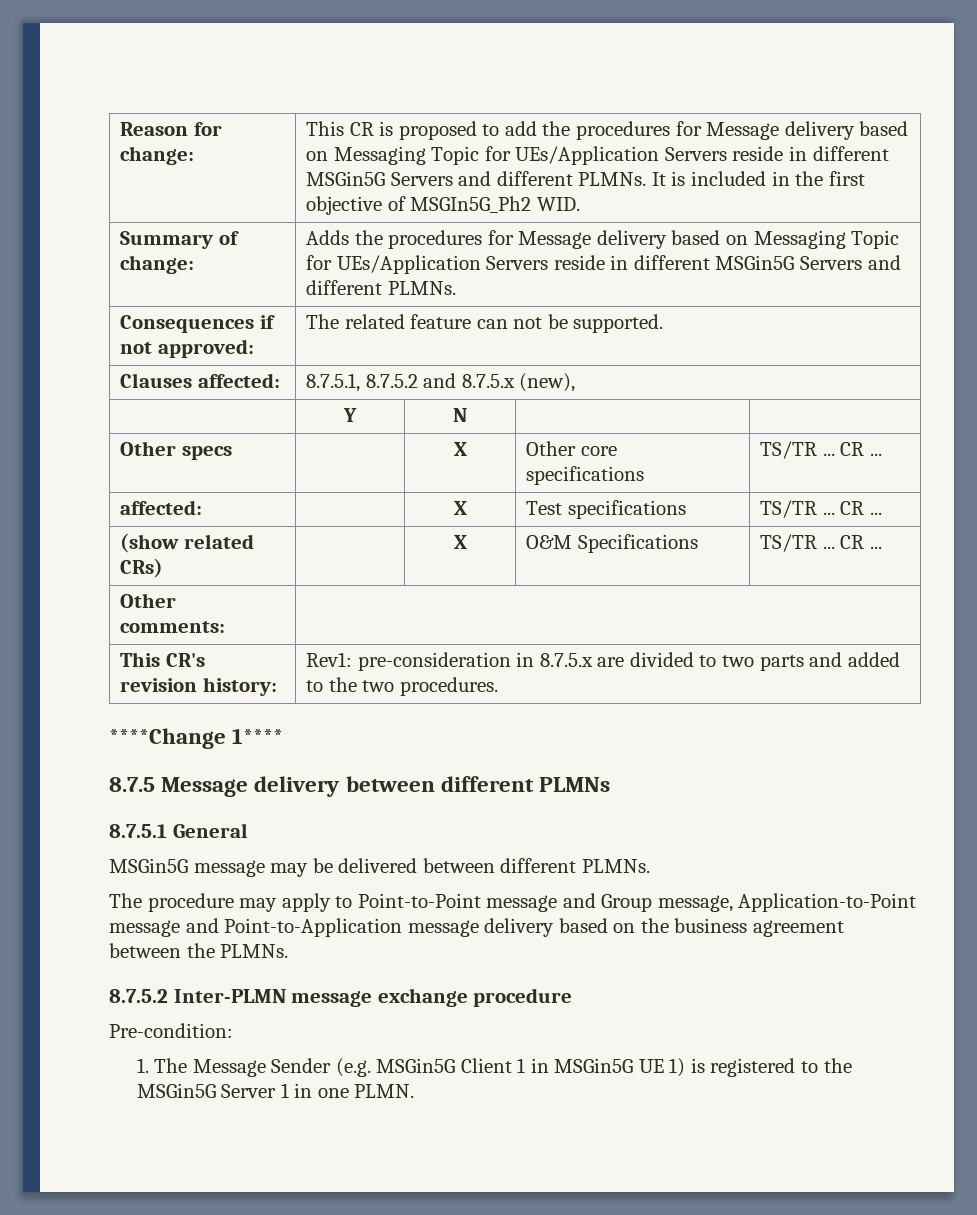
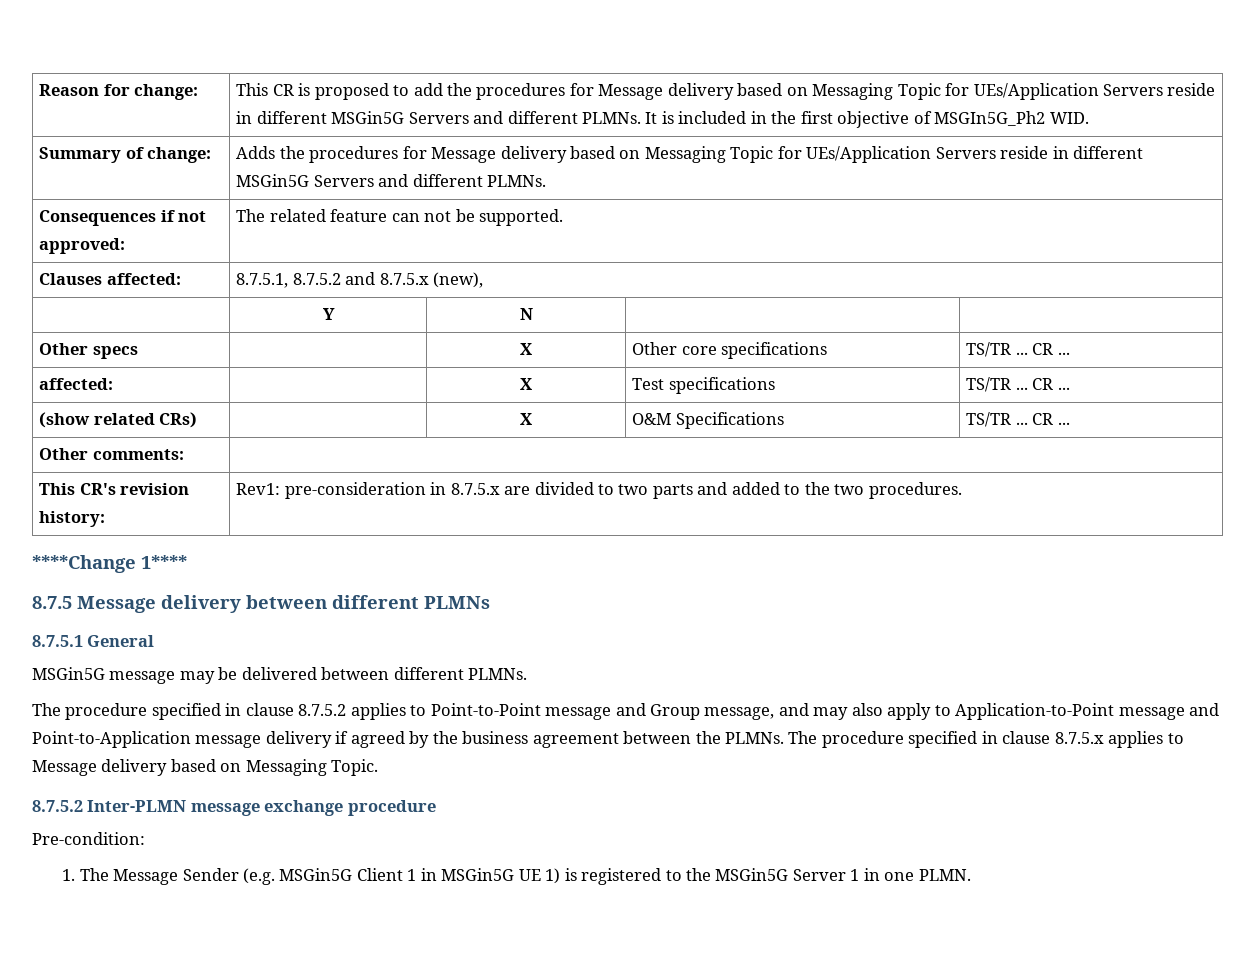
[239,893,331,912] may apply -> [151,703,406,720] specified in clause 8.7.5.2 applies
(733, 903) none -> [778,703,951,720] and may also apply to
[558,918,636,933] based on -> [335,731,430,748] if agreed by
(289, 951) none -> [788,731,1184,748] [32,759,379,776] The procedure specified in clause 8.7.5.x applies to Message delivery based on Messaging Topic.

